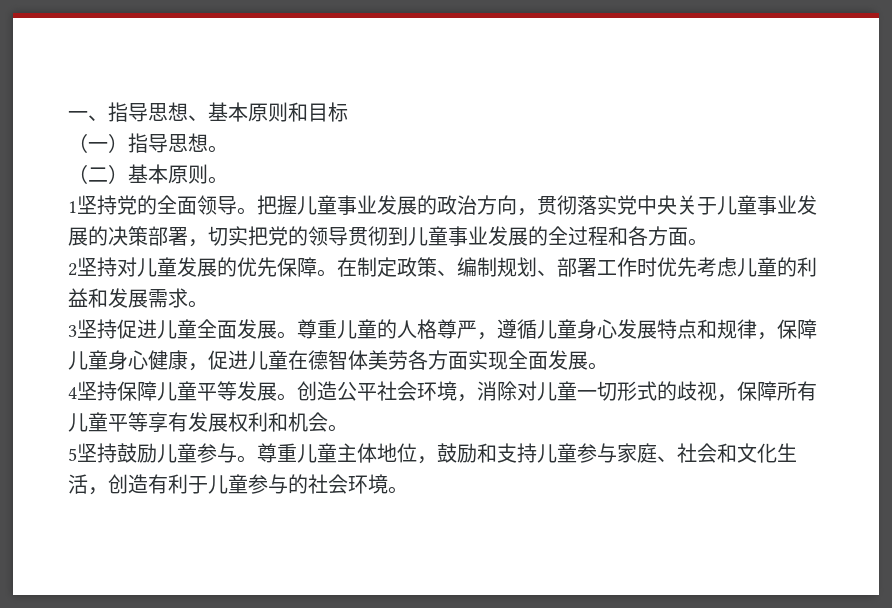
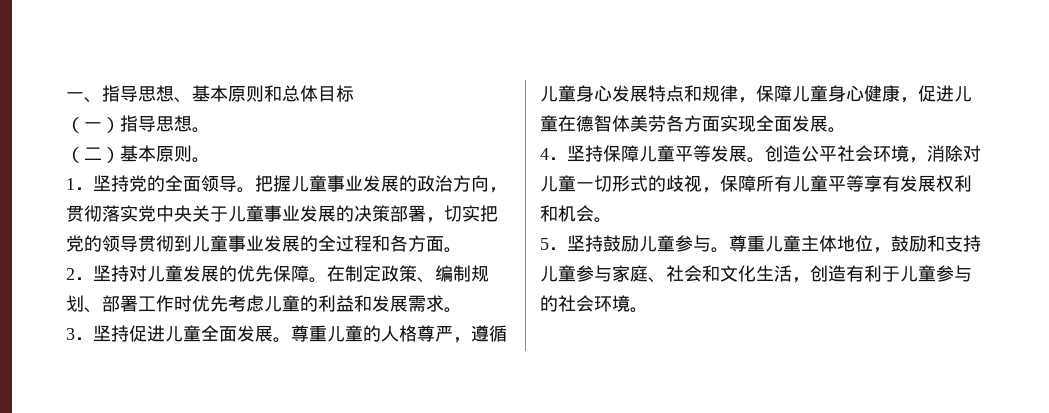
(308, 112) none -> [282,85,318,102] 总体
(77, 207) none -> [75,187,93,190] ．
(77, 269) none -> [75,277,93,280] ．
(77, 331) none -> [75,337,93,340] ．
(77, 393) none -> [549,157,567,160] ．
(77, 454) none -> [549,247,567,250] ．

